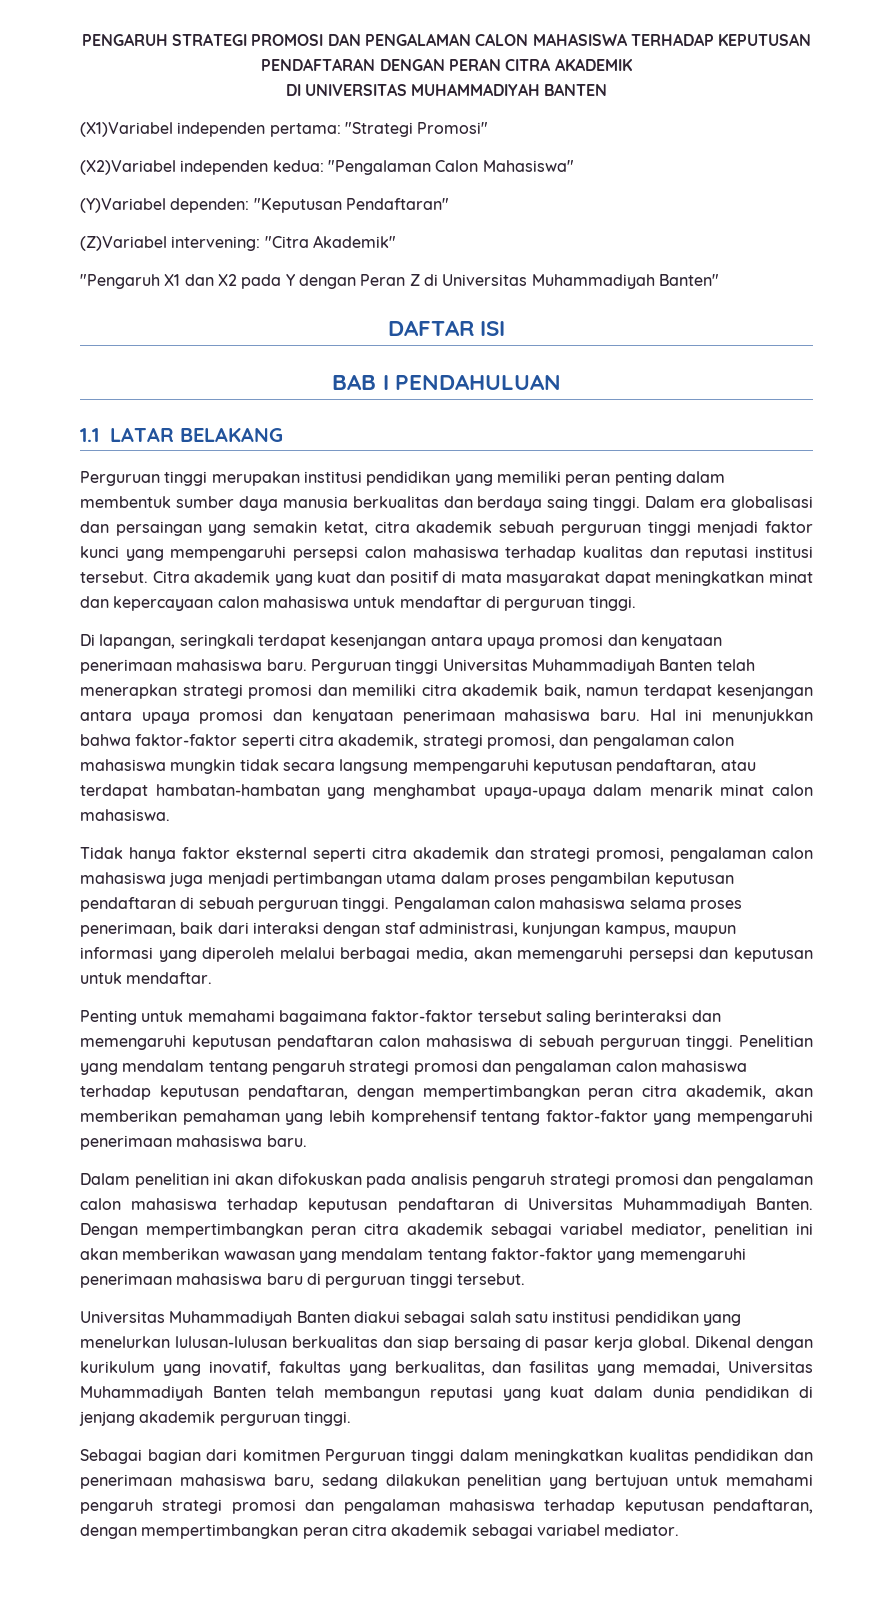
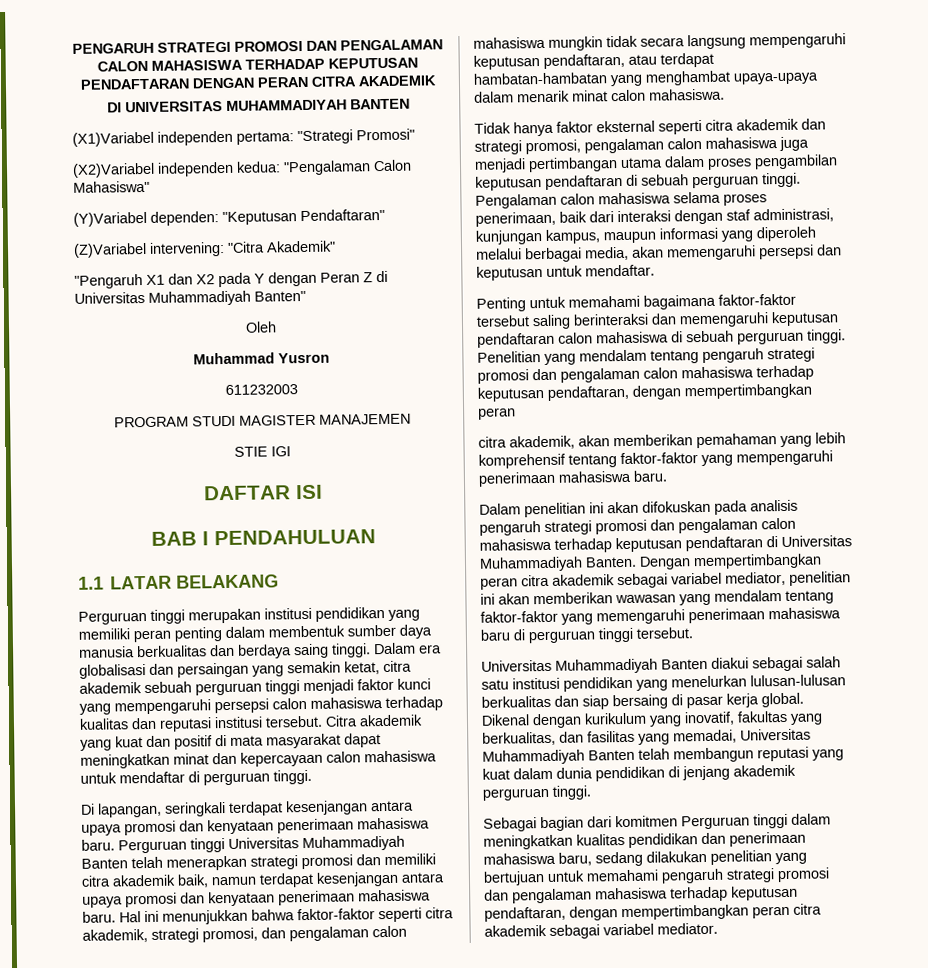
(719, 280) none -> [245,321,277,333] [193,352,330,365] [225,384,298,395] [114,413,411,428] [234,446,291,457] // Oleh // Muhammad Yusron // 611232003 // PROGRAM STUDI MAGISTER MANAJEMEN // STIE IGI
(634, 1094) none -> (516, 413) //

